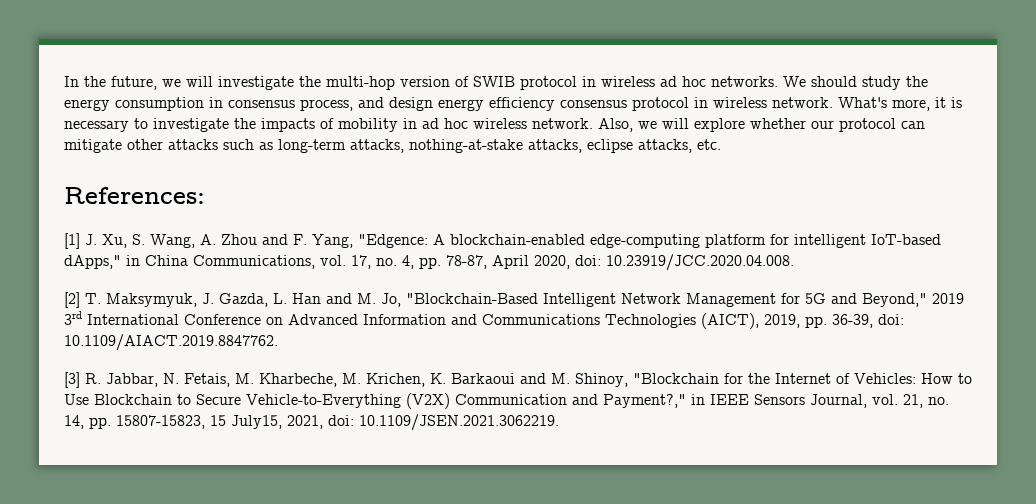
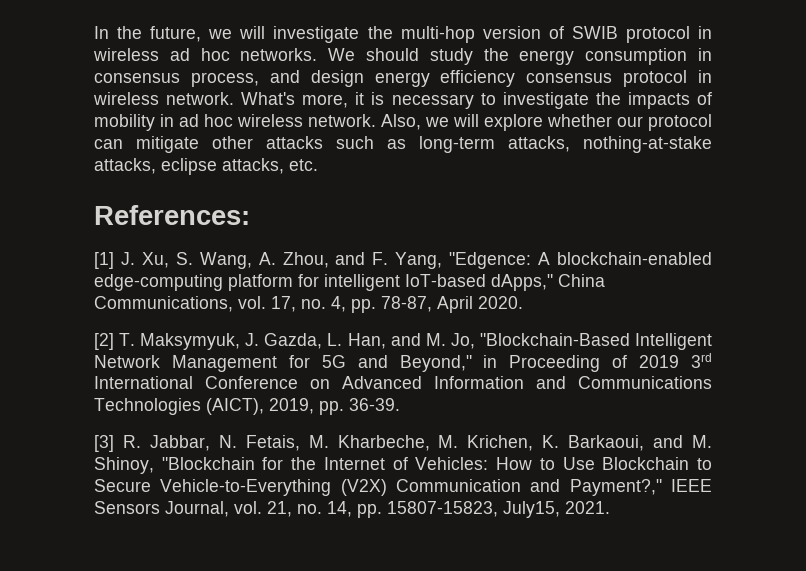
[221,234,257,245] Zhou -> [282,252,329,268] Zhou,
[126,255,140,266] in -> (553, 282) none
[534,254,794,271] 2020, doi: 10.23919/JCC.2020.04.008. -> [478,296,523,309] 2020.
[292,293,321,304] Han -> [347,333,386,349] Han,
(927, 300) none -> [483,355,628,372] in Proceeding of
[832,314,904,328] [64,334,278,351] 36-39, doi: 10.1109/AIACT.2019.8847762. -> [349,398,400,411] 36-39.
[451,373,515,384] Barkaoui -> [568,435,645,451] Barkaoui,
[691,394,705,405] in -> (662, 487) none
[210,414,559,431] 15 July15, 2021, doi: 10.1109/JSEN.2021.3062219. -> [503,501,610,518] July15, 2021.

